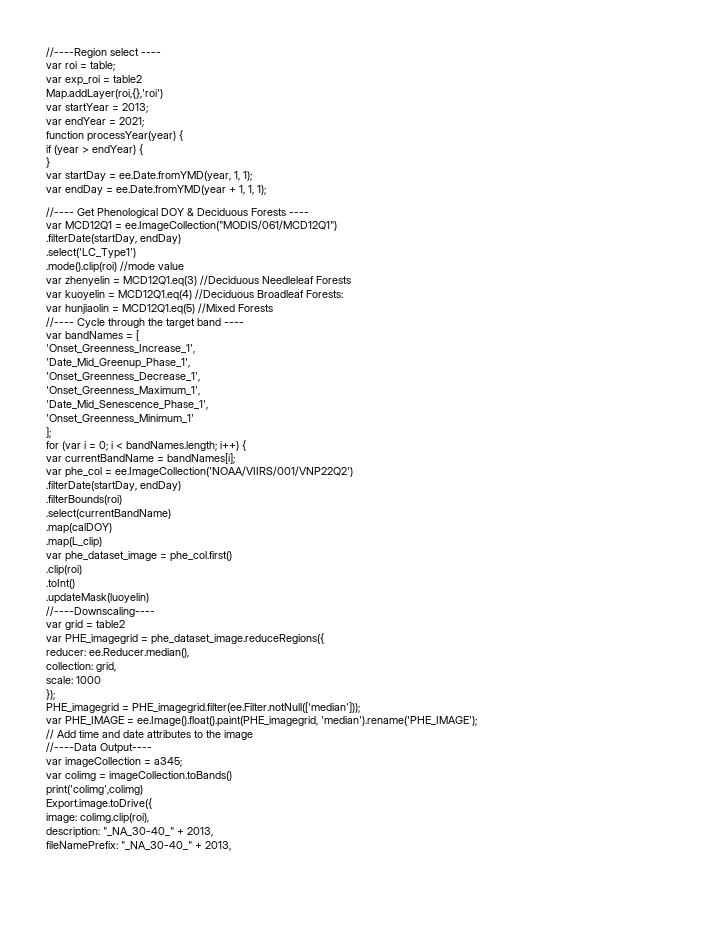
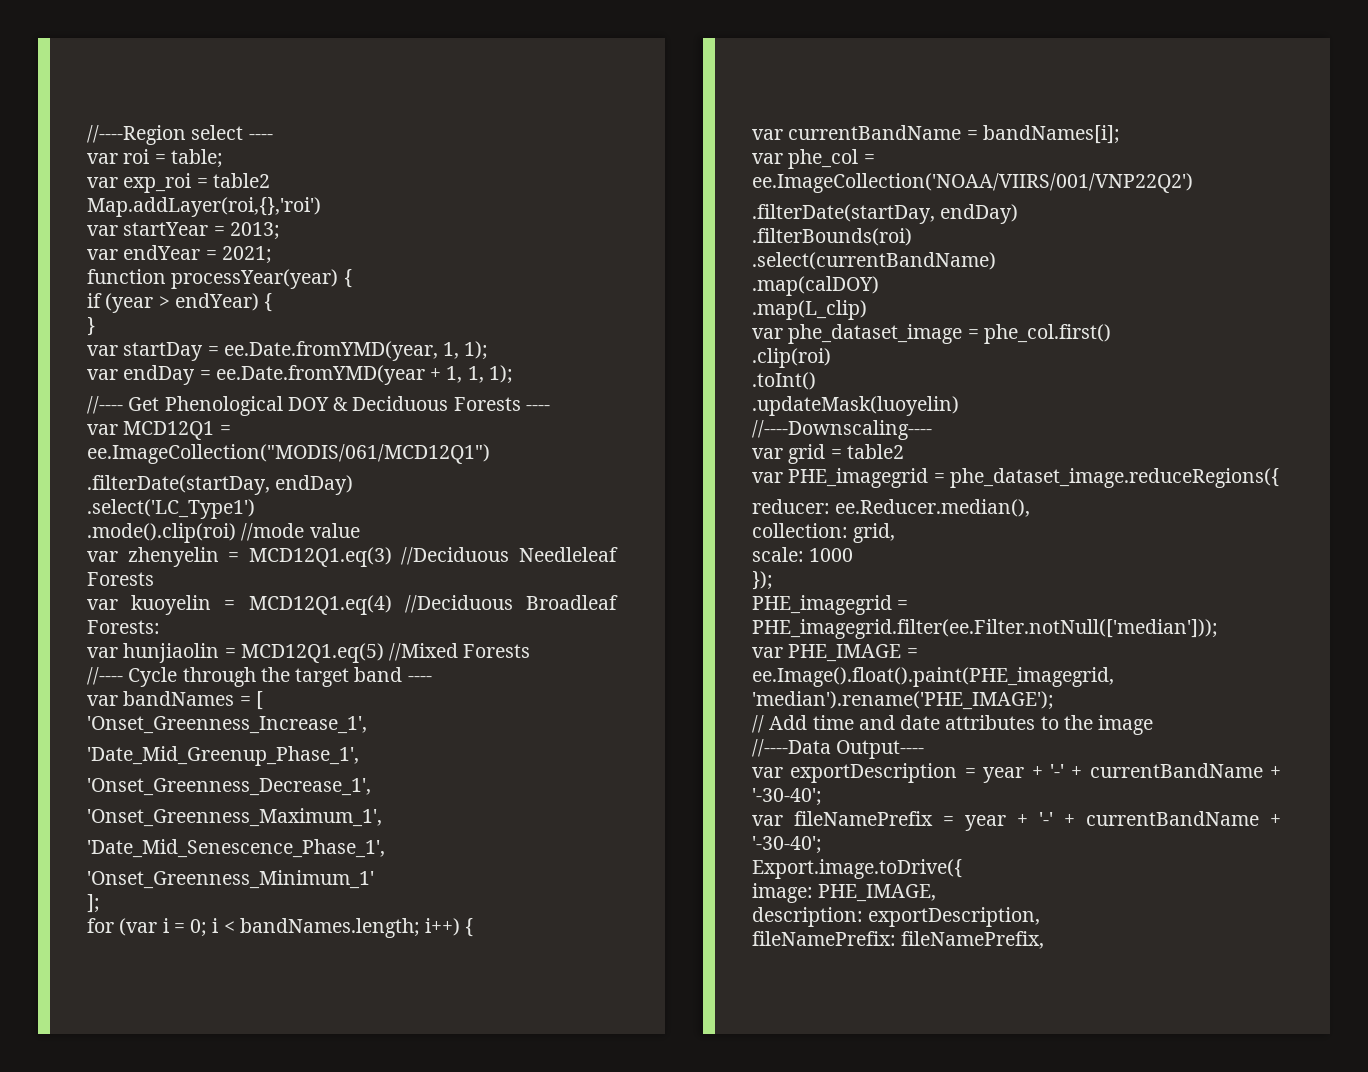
[65,757,182,767] [46,771,232,781] [46,785,143,796] imageCollection = a345; // var colimg = imageCollection.toBands() // print('colimg',colimg) -> [790,763,1281,783] [752,788,822,806] [752,811,1281,831] [752,836,822,854] exportDescription = year + '-' + currentBandName + '-30-40'; // var fileNamePrefix = year + '-' + currentBandName + '-30-40';
[80,813,149,824] colimg.clip(roi), -> [818,884,937,902] PHE_IMAGE,
[103,827,213,837] [46,841,231,851] "_NA_30-40_" + 2013, // fileNamePrefix: "_NA_30-40_" + 2013, -> [868,907,1041,927] [752,931,1045,949] exportDescription, // fileNamePrefix: fileNamePrefix,

